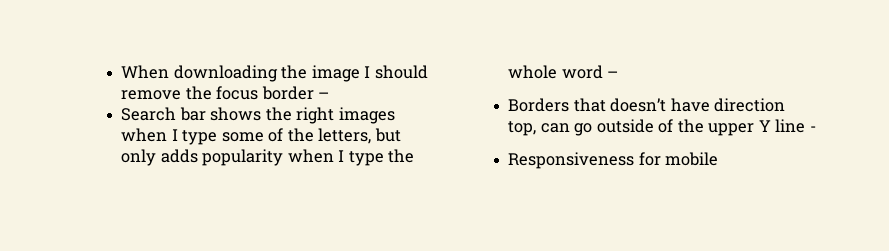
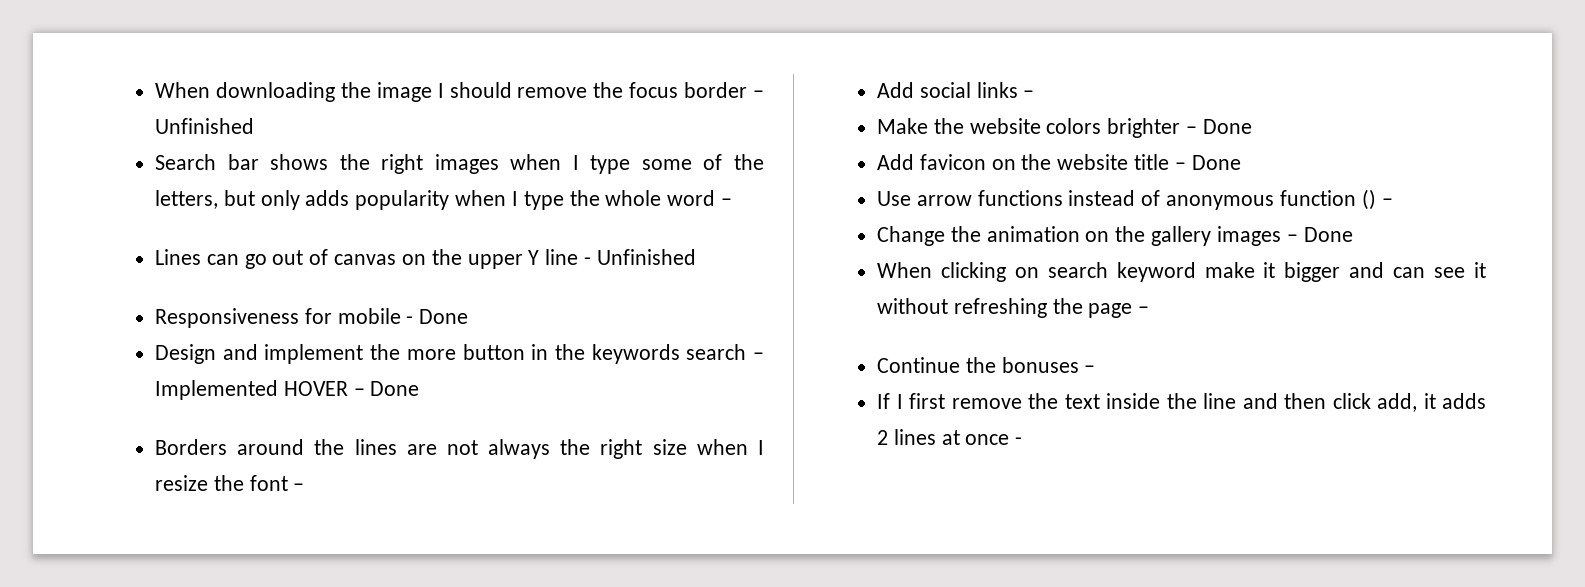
(330, 95) none -> [155,118,255,134] Unfinished
[508,98,786,112] [508,119,674,136] Borders that doesn’t have direction top, can go outside of -> [155,249,426,269] Lines can go out of canvas on
(816, 129) none -> [596,249,696,265] Unfinished
(719, 159) none -> [406,309,469,324] [155,344,764,364] [155,380,420,400] [155,439,764,459] [155,475,305,491] [877,82,1035,98] [877,118,1252,138] [877,154,1241,170] [877,189,1393,210] [877,226,1353,246] [877,262,1486,282] [877,298,1150,318] [877,357,1096,373] [877,393,1487,412] [877,429,1023,445] - Done // Design and implement the more button in the keywords search – Implemented HOVER – Done // Borders around the lines are not always the right size when I resize the font – // Add social links – // Make the website colors brighter – Done // Add favicon on the website title – Done // Use arrow functions instead of anonymous function () – // Change the animation on the gallery images – Done // When clicking on search keyword make it bigger and can see it without refreshing the page – // Continue the bonuses – // If I first remove the text inside the line and then click add, it adds 2 lines at once -

